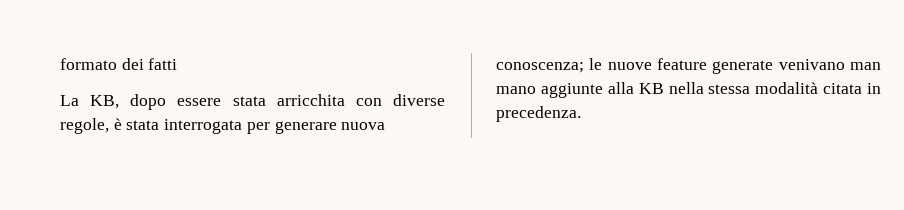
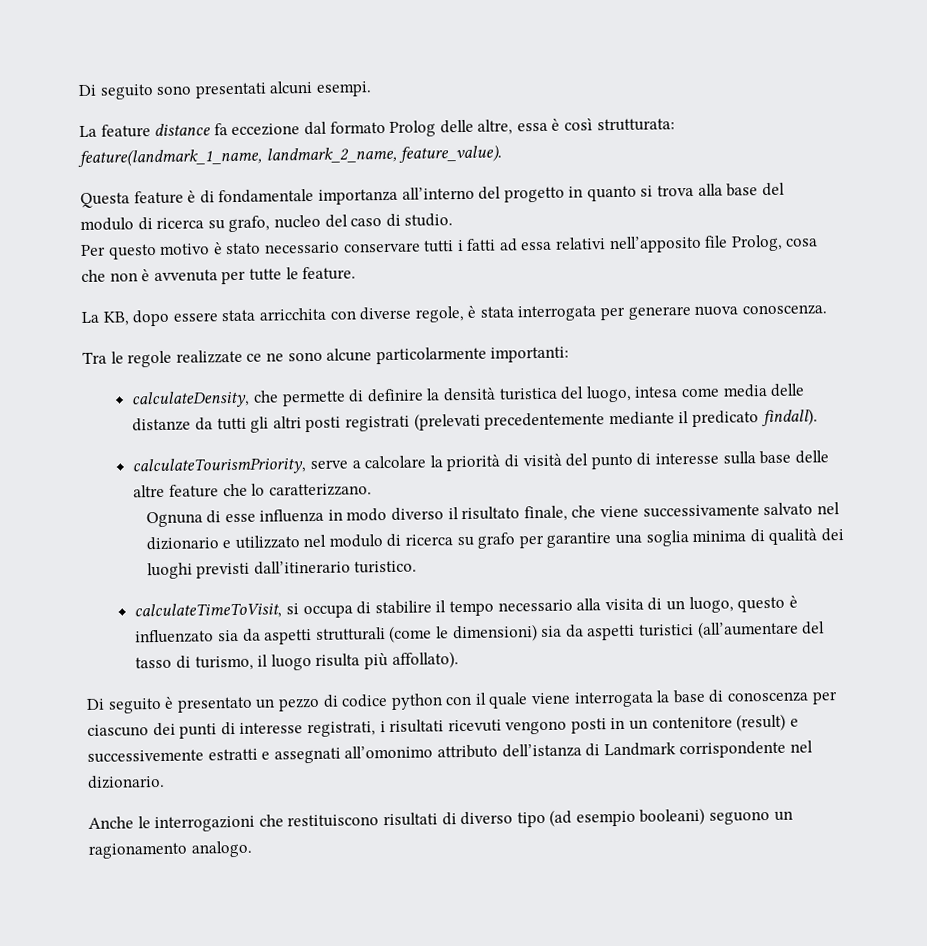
[60,58,178,70] formato dei fatti -> [78,80,372,100] [79,118,675,138] [77,144,503,168] [80,182,785,208] [80,213,454,233] [80,234,819,260] [81,266,357,285] Di seguito sono presentati alcuni esempi. // La feature distance fa eccezione dal formato Prolog delle altre, essa è così strutturata: feature(landmark_1_name, landmark_2_name, feature_value). // Questa feature è di fondamentale importanza all’interno del progetto in quanto si trova alla base del modulo di ricerca su grafo, nucleo del caso di studio. // Per questo motivo è stato necessario conservare tutti i fatti ad essa relativi nell’apposito file Prolog, cosa che non è avvenuta per tutte le feature.
[496,58,881,74] [496,82,881,98] [496,106,581,122] conoscenza; le nuove feature generate venivano man mano aggiunte alla KB nella stessa modalità citata in precedenza. -> [741,304,827,316] [82,346,570,368] [131,383,806,409] [132,408,818,433] [132,450,829,476] [133,483,372,498] [145,502,840,528] [145,528,844,551] [146,560,418,580] [134,595,798,620] [135,620,826,645] [135,651,459,671] [86,689,838,714] [87,713,799,739] [87,740,813,764] [87,774,165,789] [88,807,793,833] [88,840,253,859] conoscenza. // Tra le regole realizzate ce ne sono alcune particolarmente importanti: // calculateDensity, che permette di definire la densità turistica del luogo, intesa come media delle distanze da tutti gli altri posti registrati (prelevati precedentemente mediante il predicato findall). // calculateTourismPriority, serve a calcolare la priorità di visità del punto di interesse sulla base delle altre feature che lo caratterizzano. // Ognuna di esse influenza in modo diverso il risultato finale, che viene successivamente salvato nel dizionario e utilizzato nel modulo di ricerca su grafo per garantire una soglia minima di qualità dei luoghi previsti dall’itinerario turistico. // calculateTimeToVisit, si occupa di stabilire il tempo necessario alla visita di un luogo, questo è influenzato sia da aspetti strutturali (come le dimensioni) sia da aspetti turistici (all’aumentare del tasso di turismo, il luogo risulta più affollato). // Di seguito è presentato un pezzo di codice python con il quale viene interrogata la base di conoscenza per ciascuno dei punti di interesse registrati, i risultati ricevuti vengono posti in un contenitore (result) e successivemente estratti e assegnati all’omonimo attributo dell’istanza di Landmark corrispondente nel dizionario. // Anche le interrogazioni che restituiscono risultati di diverso tipo (ad esempio booleani) seguono un ragionamento analogo.

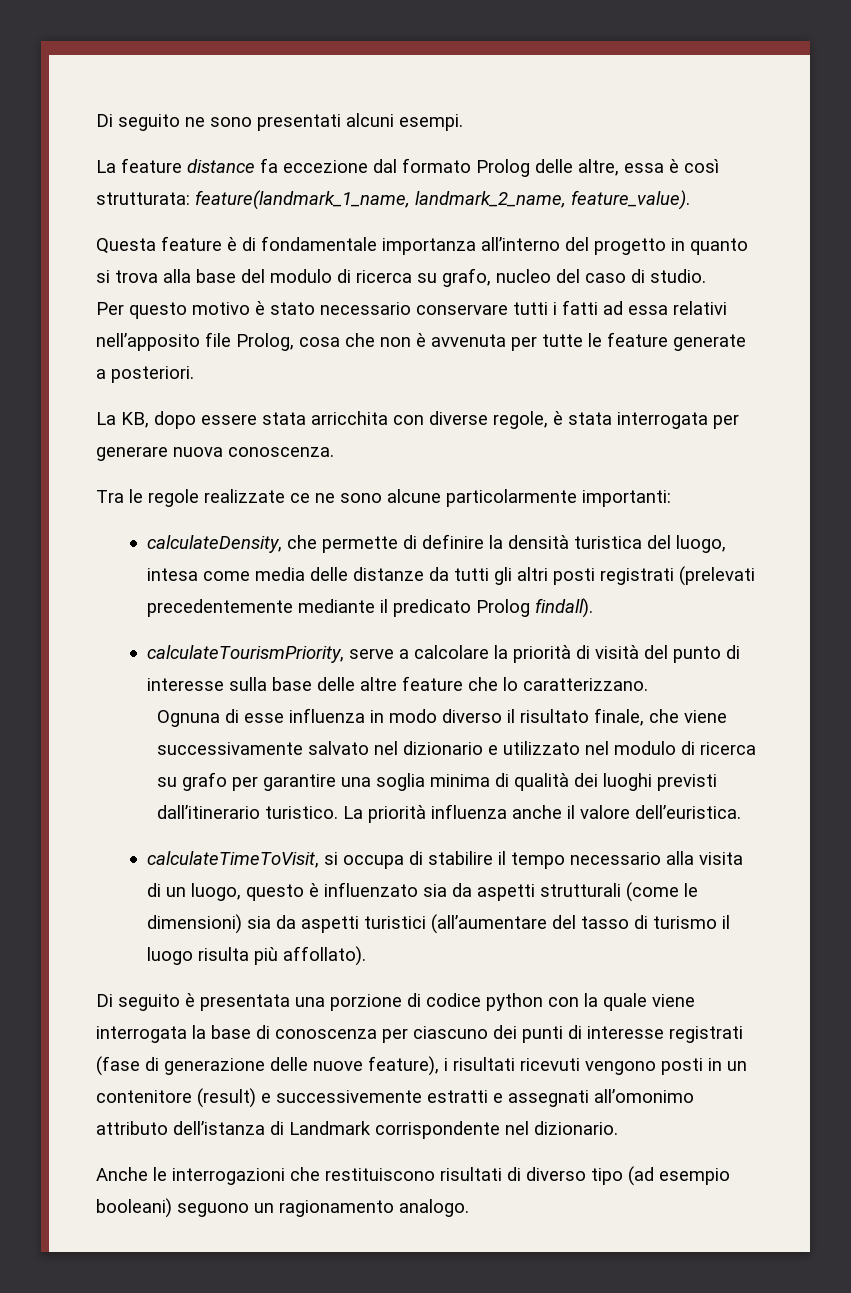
[78,84,154,100] Di seguito -> [96,114,205,131] Di seguito ne
[302,266,357,281] feature. -> [607,332,746,351] [96,366,194,383] feature generate a posteriori.
(759, 419) none -> [475,599,530,617] Prolog
(418, 567) none -> [342,804,741,823] La priorità influenza anche il valore dell’euristica.
[194,655,254,671] turismo, -> [652,916,717,929] turismo
[176,696,320,713] presentato un pezzo -> [200,994,402,1011] presentata una porzione
[474,692,487,705] il -> [584,993,598,1007] la
[306,721,376,738] registrati, -> [669,1026,743,1043] [96,1056,439,1076] registrati (fase di generazione delle nuove feature),

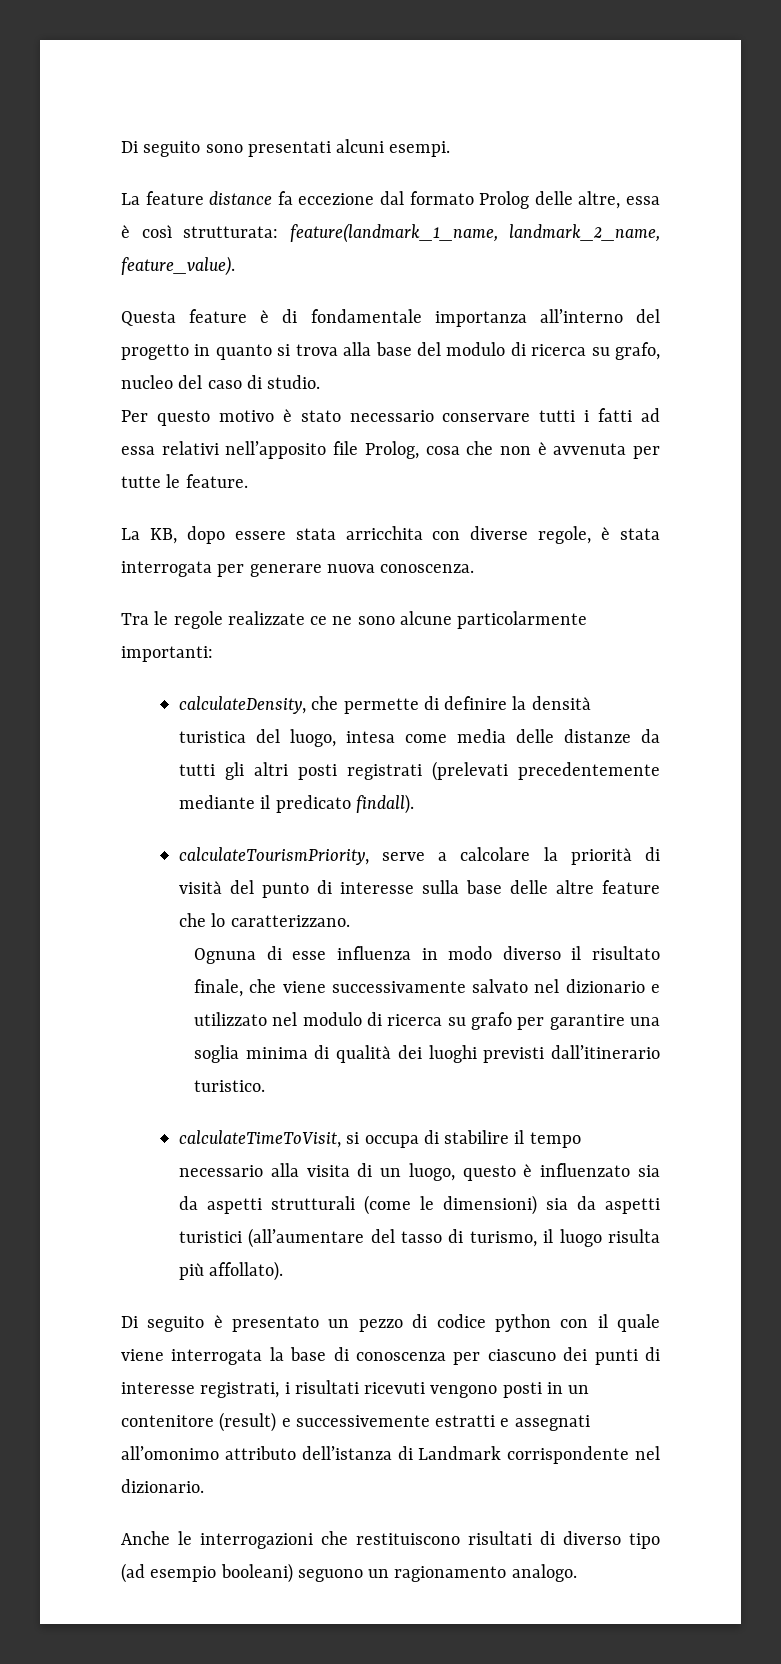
[96,114,205,131] Di seguito ne -> [121,141,201,157] Di seguito
[607,332,746,351] [96,366,194,383] feature generate a posteriori. -> [185,474,248,488] feature.
[475,599,530,617] Prolog -> (351, 804) none
[342,804,741,823] La priorità influenza anche il valore dell’euristica. -> (266, 1086) none
[652,916,717,929] turismo -> [469,1231,537,1247] turismo,
[200,994,402,1011] presentata una porzione -> [232,1316,403,1332] presentato un pezzo
[584,993,598,1007] la -> [597,1314,608,1328] il
[669,1026,743,1043] [96,1056,439,1076] registrati (fase di generazione delle nuove feature), -> [200,1382,280,1398] registrati,

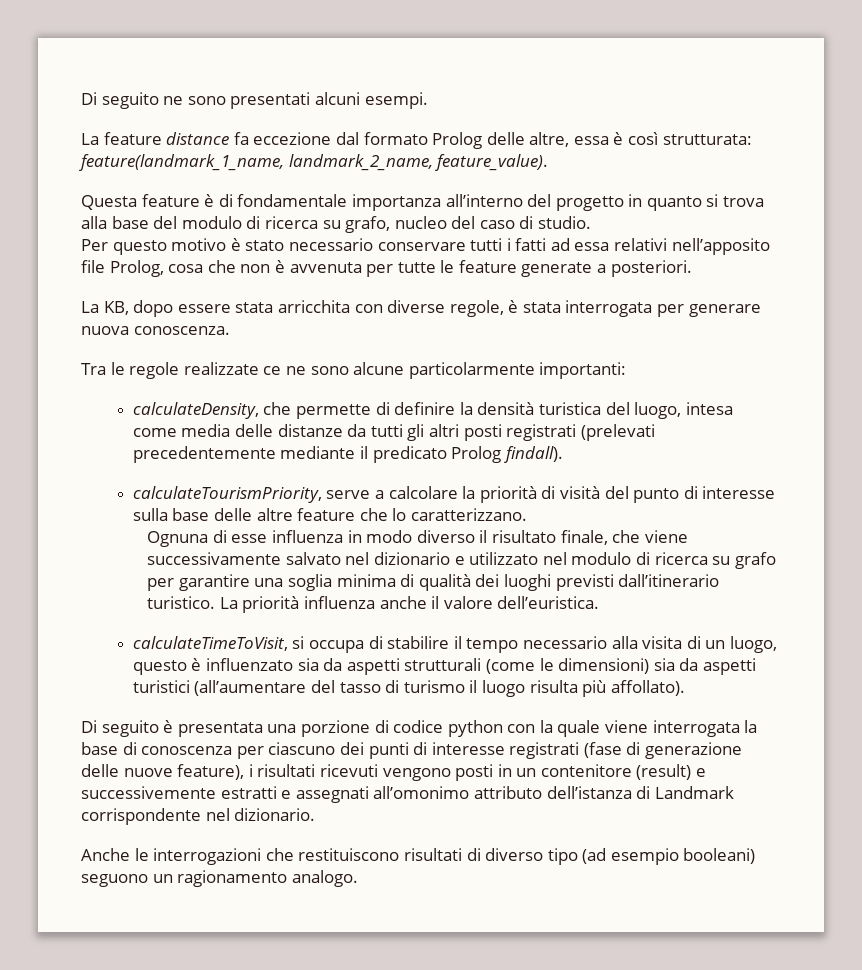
[121,141,201,157] Di seguito -> [81,92,184,109] Di seguito ne
[185,474,248,488] feature. -> [458,260,692,277] feature generate a posteriori.
(351, 804) none -> [451,446,502,463] Prolog
(266, 1086) none -> [219,596,600,613] La priorità influenza anche il valore dell’euristica.
[469,1231,537,1247] turismo, -> [403,680,465,693] turismo
[232,1316,403,1332] presentato un pezzo -> [177,720,370,737] presentata una porzione
[597,1314,608,1328] il -> [539,720,553,733] la
[200,1382,280,1398] registrati, -> [509,742,743,759] [81,764,245,780] registrati (fase di generazione delle nuove feature),

